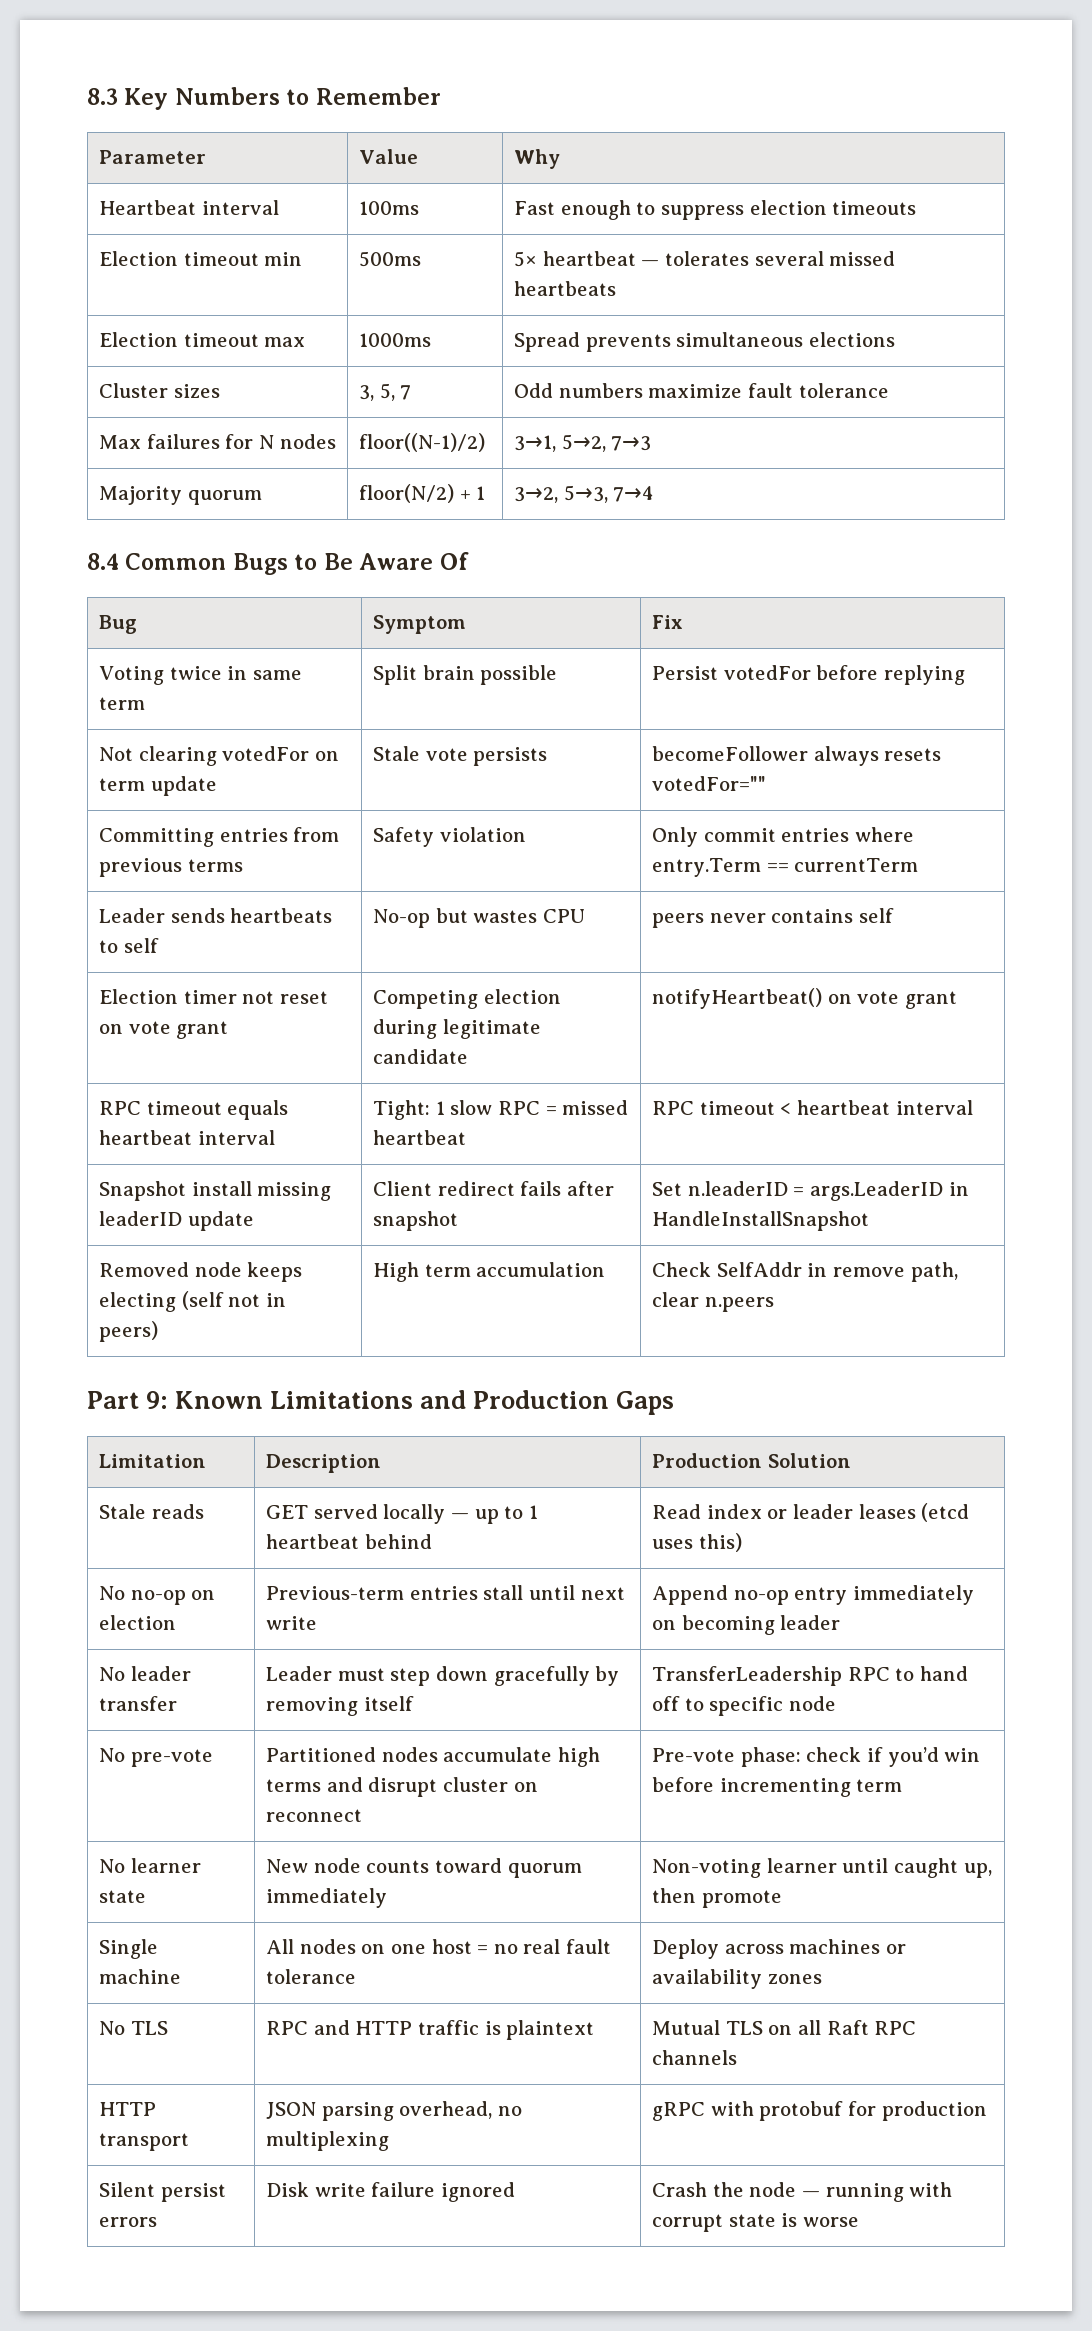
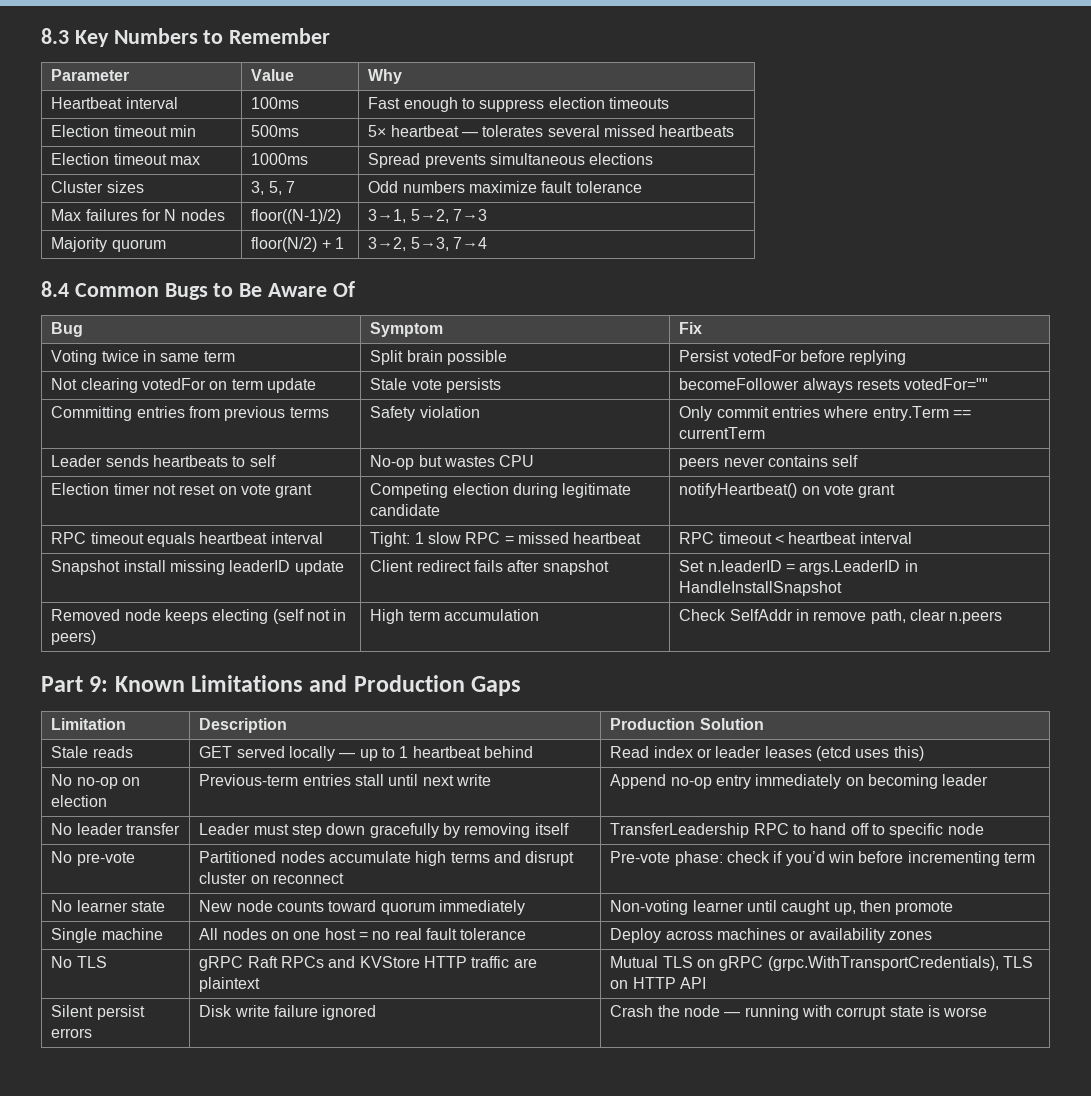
[266,2020,350,2035] RPC and -> [199,956,420,971] gRPC Raft RPCs and KVStore
[484,2021,501,2035] is -> [513,958,537,968] are
[797,2020,917,2035] [652,2050,738,2065] [99,2102,157,2116] [99,2133,190,2151] [266,2101,522,2121] [266,2131,390,2151] [652,2101,987,2121] all Raft RPC channels // HTTP transport | JSON parsing overhead, no multiplexing | gRPC with protobuf for production -> [719,956,1034,971] [610,977,707,989] gRPC (grpc.WithTransportCredentials), TLS on HTTP API

